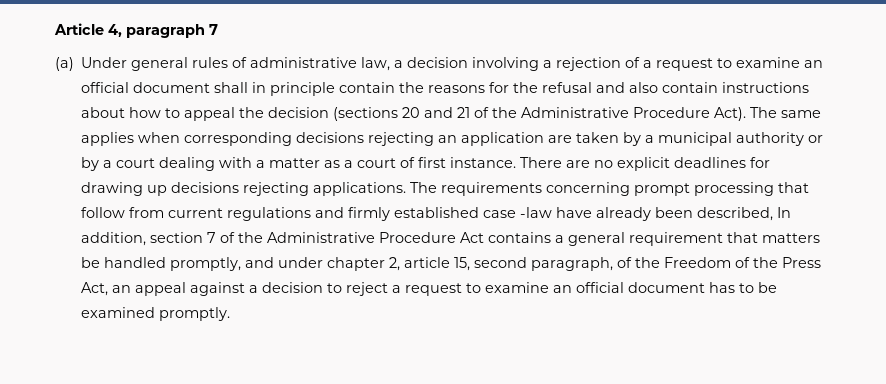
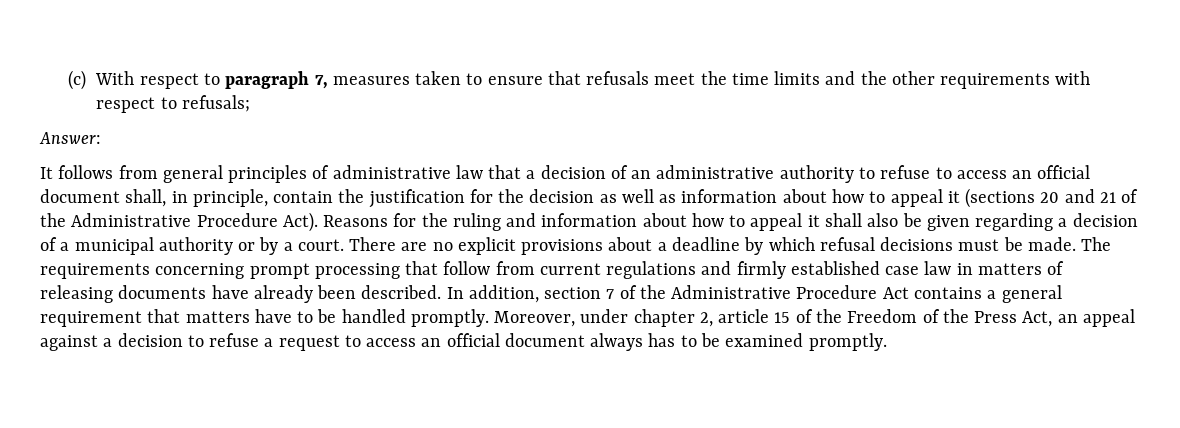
[54,23,218,38] [55,57,824,71] [81,82,336,96] Article 4, paragraph 7 // (a) Under general rules of administrative law, a decision involving a rejection of a request to examine an official document shall in principle -> [68,70,1091,90] [96,95,250,113] [39,132,101,144] [40,165,1091,183] [40,189,268,207] (c) With respect to paragraph 7, measures taken to ensure that refusals meet the time limits and the other requirements with respect to refusals; // Answer: // It follows from general principles of administrative law that a decision of an administrative authority to refuse to access an official document shall, in principle,
[428,82,810,93] [81,107,330,121] reasons for the refusal and also contain instructions about how to appeal the decision -> [368,189,960,208] justification for the decision as well as information about how to appeal it
[750,107,822,118] [81,132,642,146] The same applies when corresponding decisions rejecting an application are taken by -> [323,213,1138,231] [40,237,57,251] Reasons for the ruling and information about how to appeal it shall also be given regarding a decision of
[116,157,771,171] [81,182,407,196] court dealing with a matter as a court of first instance. There are no explicit deadlines for drawing up decisions rejecting applications. -> [297,237,1076,255] court. There are no explicit provisions about a deadline by which refusal decisions must be made.
[520,207,553,218] -law -> [924,261,1065,275] [40,285,207,303] law in matters of releasing documents
[697,207,774,221] described, -> [361,285,442,299] described.
[81,257,275,271] be handled promptly, and -> [254,309,576,327] have to be handled promptly. Moreover,
[454,257,614,271] 15, second paragraph, -> [774,312,791,323] 15
[346,282,706,296] reject a request to examine an official document -> [209,333,644,351] refuse a request to access an official document always

